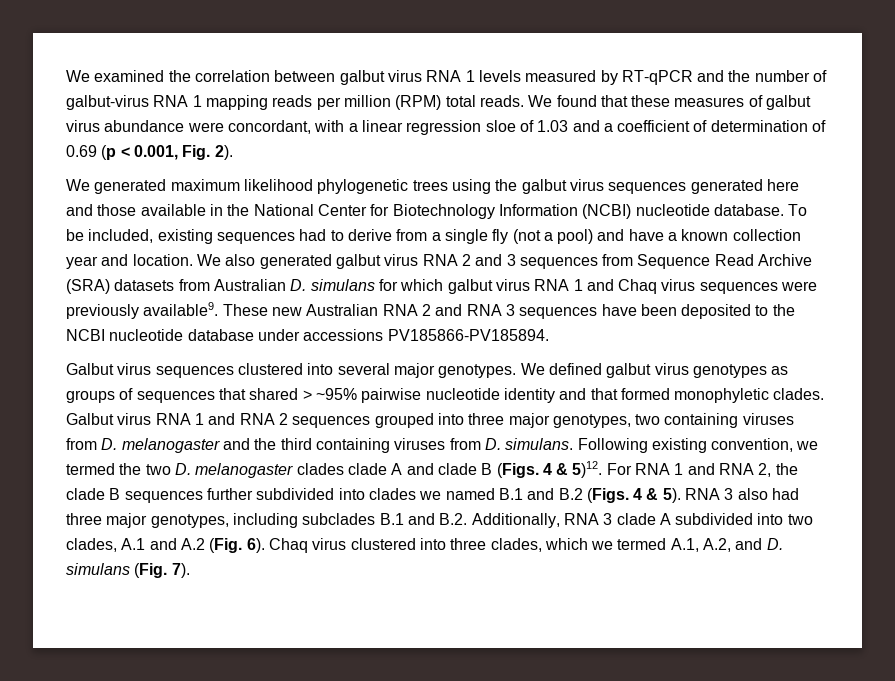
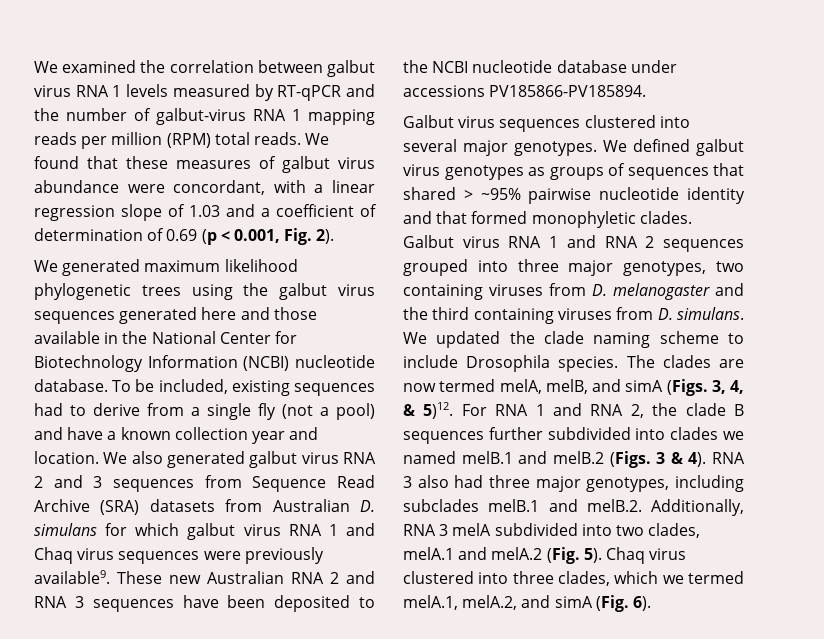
[485,120,516,132] sloe -> [121,204,162,221] slope
[577,438,819,453] [66,463,552,478] Following existing convention, we termed the two D. melanogaster clades clade A and clade B (Figs. 4 -> [403,331,744,348] [403,355,744,372] [403,379,744,396] We updated the clade naming scheme to include Drosophila species. The clades are now termed melA, melB, and simA (Figs. 3, 4,
[498,488,681,503] B.1 and B.2 (Figs. 4 & 5). -> [461,451,707,468] melB.1 and melB.2 (Figs. 3 & 4).
[379,513,468,525] B.1 and B.2. -> [488,499,642,512] melB.1 and melB.2.
[616,513,671,525] clade A -> [452,523,492,536] melA
[121,538,265,553] A.1 and A.2 (Fig. 6). -> [403,547,602,564] melA.1 and melA.2 (Fig. 5).
[670,538,783,552] [66,563,190,578] A.1, A.2, and D. simulans (Fig. 7). -> [403,595,651,612] melA.1, melA.2, and simA (Fig. 6).

